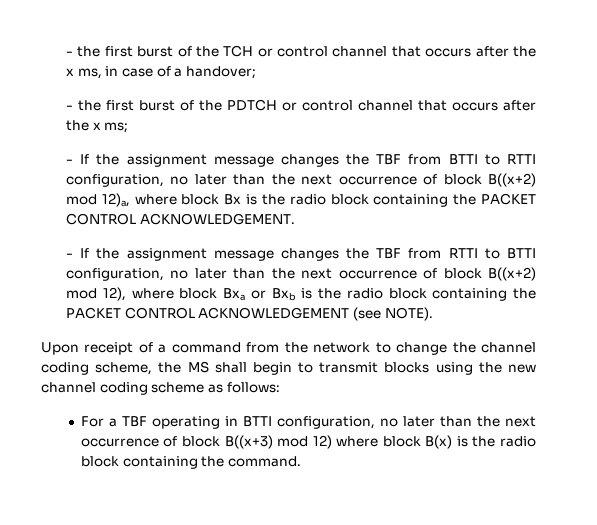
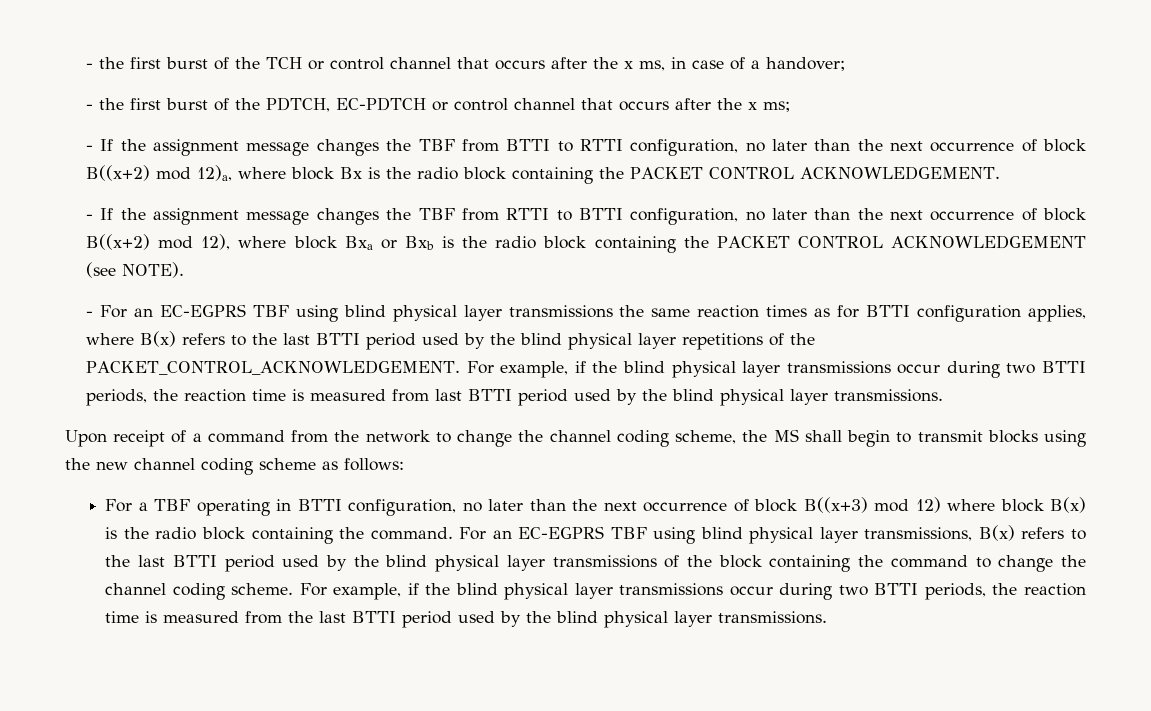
[227,99,278,111] PDTCH -> [266,97,427,112] PDTCH, EC-PDTCH
(433, 314) none -> [86,304,1087,322] [86,331,816,350] [86,360,1086,378] [86,389,944,406] // - For an EC-EGPRS TBF using blind physical layer transmissions the same reaction times as for BTTI configuration applies, where B(x) refers to the last BTTI period used by the blind physical layer repetitions of the PACKET_CONTROL_ACKNOWLEDGEMENT. For example, if the blind physical layer transmissions occur during two BTTI periods, the reaction time is measured from last BTTI period used by the blind physical layer transmissions.
(301, 461) none -> [459,525,1086,544] [105,555,1086,572] [105,583,1086,600] [105,611,828,628] For an EC-EGPRS TBF using blind physical layer transmissions, B(x) refers to the last BTTI period used by the blind physical layer transmissions of the block containing the command to change the channel coding scheme. For example, if the blind physical layer transmissions occur during two BTTI periods, the reaction time is measured from the last BTTI period used by the blind physical layer transmissions.

